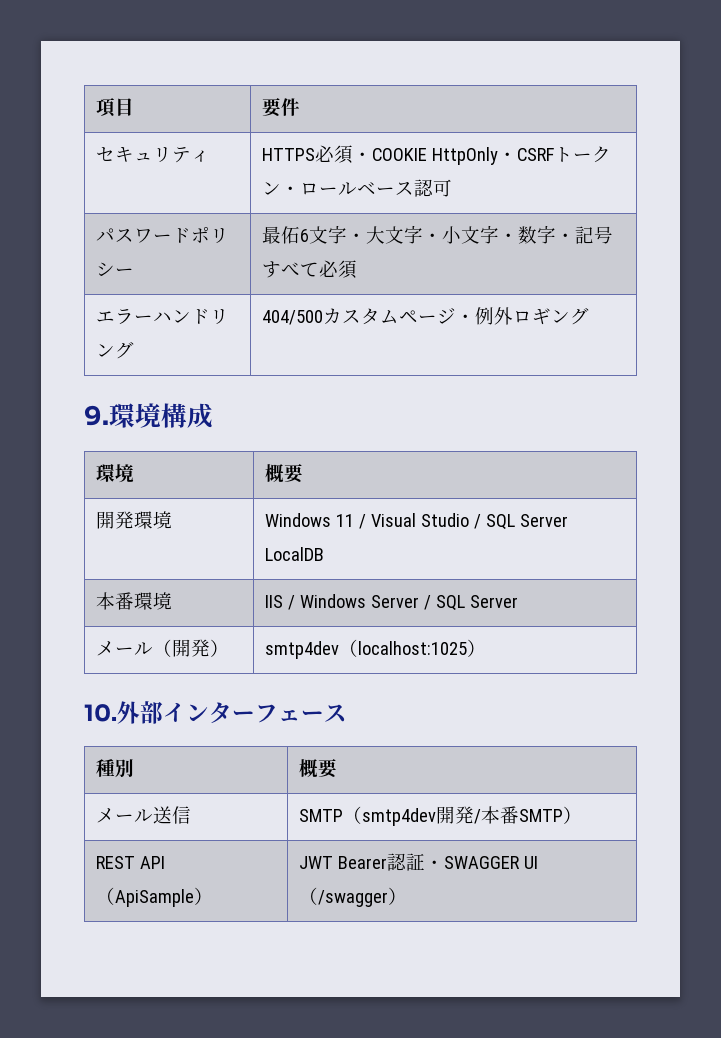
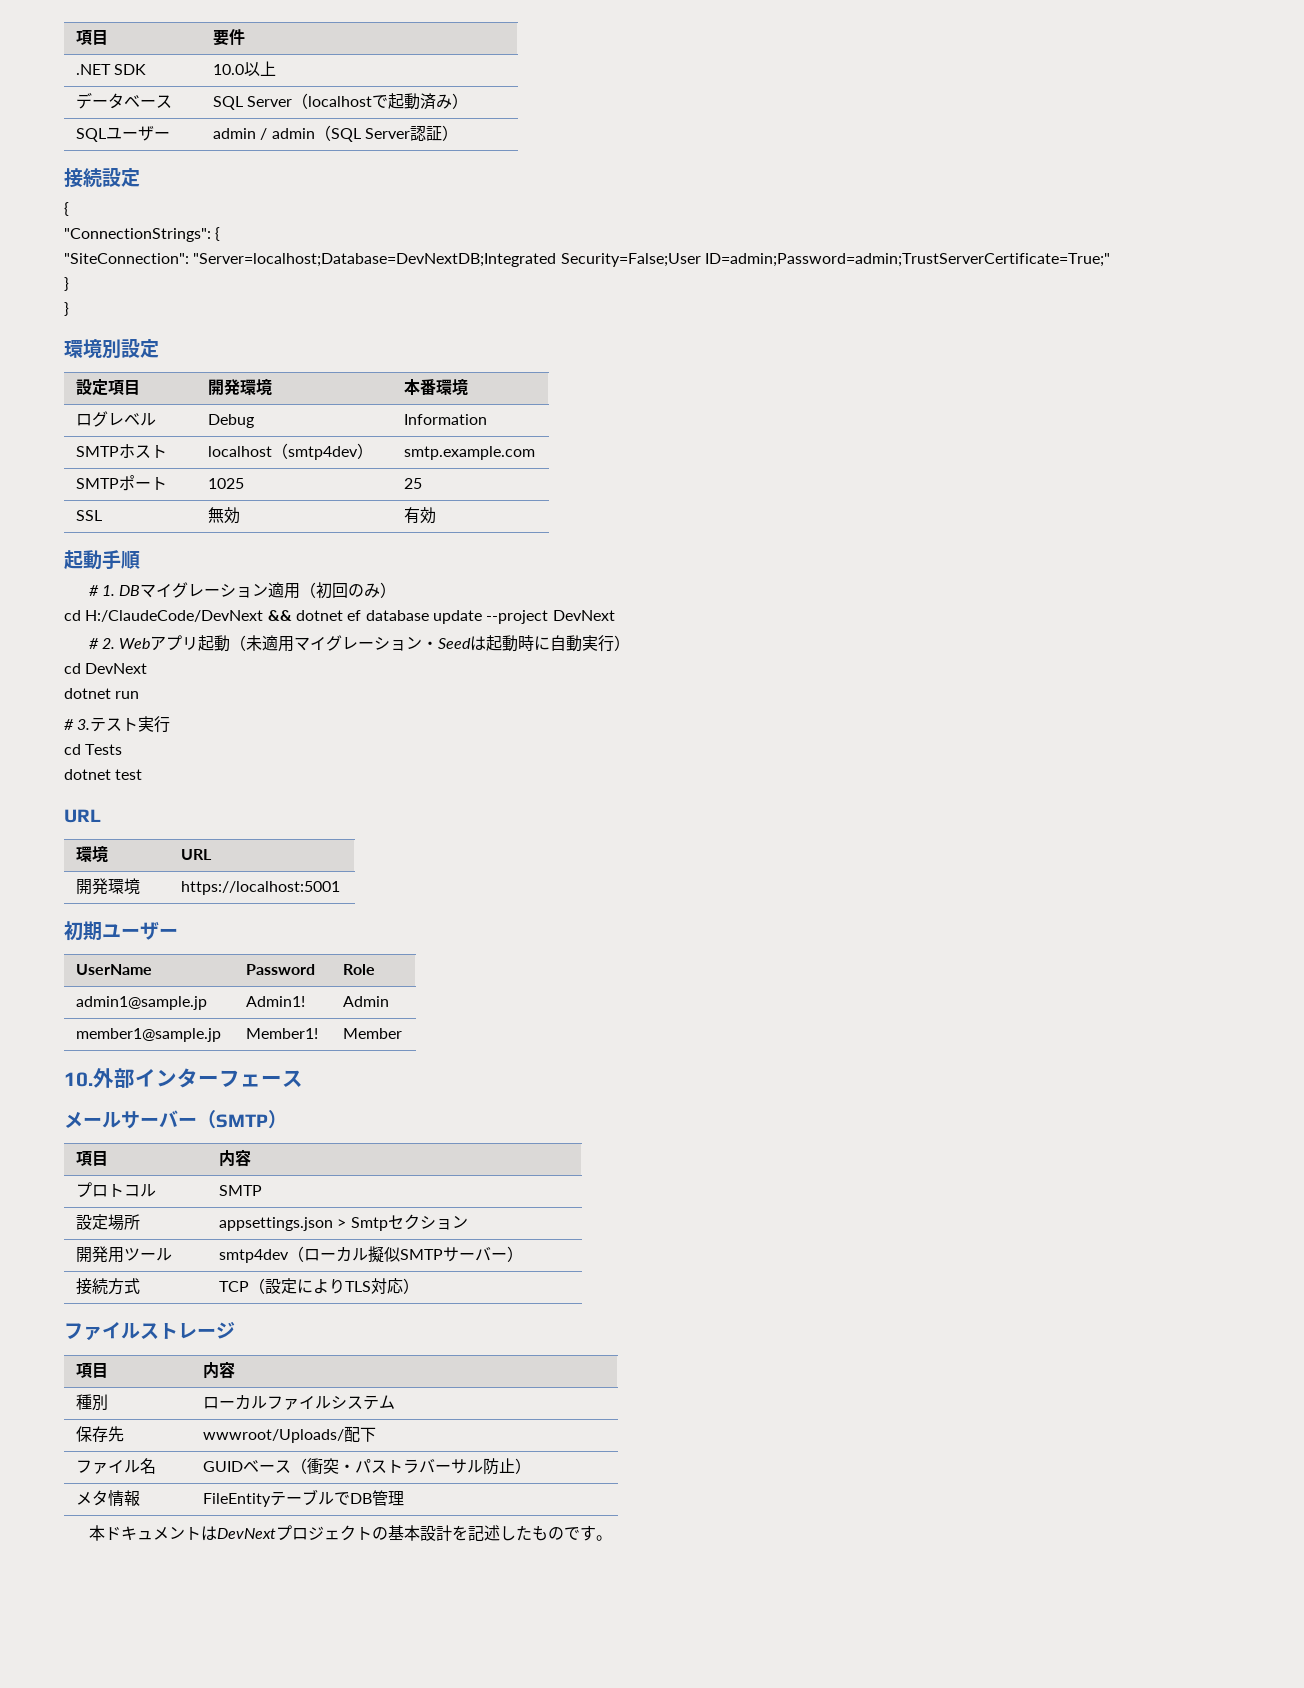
[96,147,211,163] [262,145,612,165] [262,179,453,197] [96,227,230,244] [96,262,135,276] [262,225,614,244] [262,260,358,279] [96,309,230,325] [96,341,135,359] [262,307,590,325] [84,403,213,428] [96,464,135,483] [265,464,304,483] [96,511,173,529] [265,513,569,530] [265,547,325,561] [96,592,173,610] [265,594,519,611] [96,639,230,657] [265,639,487,659] セキュリティ | HTTPS必須・COOKIE HttpOnly・CSRFトークン・ロールベース認可 // パスワードポリシー | 最佦6文字・大文字・小文字・数字・記号すべて必須 // エラーハンドリング | 404/500カスタムページ・例外ロギング // 9.環境構成 // 環境 | 概要 // 開発環境 | Windows 11 / Visual Studio / SQL Server LocalDB // 本番環境 | IIS / Windows Server / SQL Server // メール（開発） | smtp4dev（localhost:1025） -> [76,64,147,75] [213,61,277,76] [76,92,173,109] [213,93,469,110] [76,125,171,142] [213,125,459,142] [64,168,140,188] [64,202,69,216] [64,227,221,242] [64,253,1110,267] [64,277,69,291] [64,302,69,316] [64,339,159,359] [76,379,141,396] [208,379,273,396] [404,379,469,396] [76,411,157,427] [208,414,255,428] [404,414,488,425] [76,444,168,458] [208,443,374,460] [404,446,536,460] [76,475,168,491] [208,478,245,489] [404,478,423,489] [76,510,103,521] [208,507,241,524] [404,507,437,524] [64,550,140,570] [88,582,397,599] [64,610,615,624] [88,635,631,652] [64,663,148,674] [64,688,140,699] [64,716,171,733] [64,744,123,755] [64,769,143,780] [64,809,101,823] [76,846,109,863] [181,849,213,860] [76,878,141,895] [181,881,341,895] [64,921,178,941] [76,964,153,975] [246,964,316,975] [343,964,376,975] [76,996,208,1010] [246,996,306,1007] [343,996,390,1007] [76,1028,222,1042] [246,1028,319,1039] [343,1028,403,1039] .NET SDK | 10.0以上 // データベース | SQL Server（localhostで起動済み） // SQLユーザー | admin / admin（SQL Server認証） // 接続設定 // { // "ConnectionStrings": { // "SiteConnection": "Server=localhost;Database=DevNextDB;Integrated Security=False;User ID=admin;Password=admin;TrustServerCertificate=True;" // } // } // 環境別設定 // 設定項目 | 開発環境 | 本番環境 // ログレベル | Debug | Information // SMTPホスト | localhost（smtp4dev） | smtp.example.com // SMTPポート | 1025 | 25 // SSL | 無効 | 有効 // 起動手順 // # 1. DBマイグレーション適用（初回のみ） // cd H:/ClaudeCode/DevNext && dotnet ef database update --project DevNext // # 2. Webアプリ起動（未適用マイグレーション・Seedは起動時に自動実行） // cd DevNext // dotnet run // # 3.テスト実行 // cd Tests // dotnet test // URL // 環境 | URL // 開発環境 | https://localhost:5001 // 初期ユーザー // UserName | Password | Role // admin1@sample.jp | Admin1! | Admin // member1@sample.jp | Member1! | Member
[96,759,135,778] [299,759,338,778] [96,806,192,824] [299,806,583,826] [96,856,166,869] [96,887,214,907] [299,853,539,871] [299,887,408,907] // 種別 | 概要 // メール送信 | SMTP（smtp4dev開発/本番SMTP） // REST API（ApiSample） | JWT Bearer認証・SWAGGER UI（/swagger） -> [64,1110,287,1129] [76,1151,109,1166] [219,1149,252,1167] [76,1182,157,1198] [219,1185,263,1196] [76,1214,141,1231] [219,1214,468,1231] [76,1246,173,1263] [219,1246,524,1263] [76,1278,141,1295] [219,1278,420,1294] [64,1322,235,1341] [76,1363,109,1378] [203,1361,236,1379] [76,1394,109,1411] [203,1395,396,1410] [76,1426,125,1442] [203,1426,377,1443] [76,1458,157,1474] [203,1458,532,1475] [76,1490,141,1507] [203,1489,405,1507] [88,1525,612,1541] // メールサーバー（SMTP） // 項目 | 内容 // プロトコル | SMTP // 設定場所 | appsettings.json > Smtpセクション // 開発用ツール | smtp4dev（ローカル擬似SMTPサーバー） // 接続方式 | TCP（設定によりTLS対応） // ファイルストレージ // 項目 | 内容 // 種別 | ローカルファイルシステム // 保存先 | wwwroot/Uploads/配下 // ファイル名 | GUIDベース（衝突・パストラバーサル防止） // メタ情報 | FileEntityテーブルでDB管理 // 本ドキュメントはDevNextプロジェクトの基本設計を記述したものです。

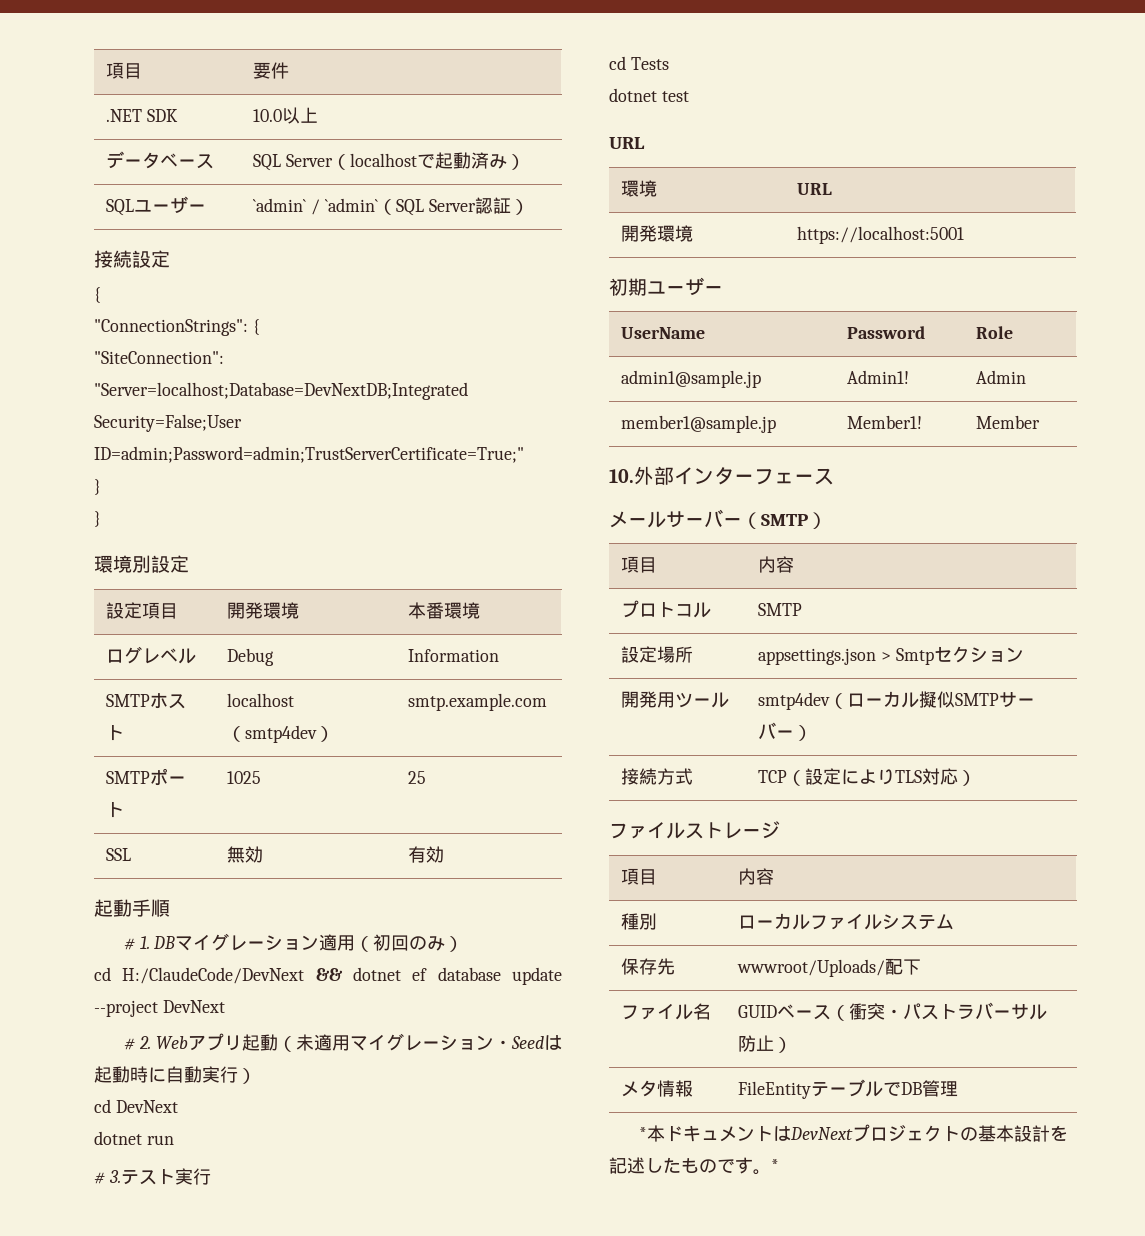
[213,128,315,140] admin / admin -> [253,198,379,215] `admin` / `admin`
(405, 1498) none -> [638,1127,647,1140] *
(612, 1538) none -> [771,1159,779,1172] *

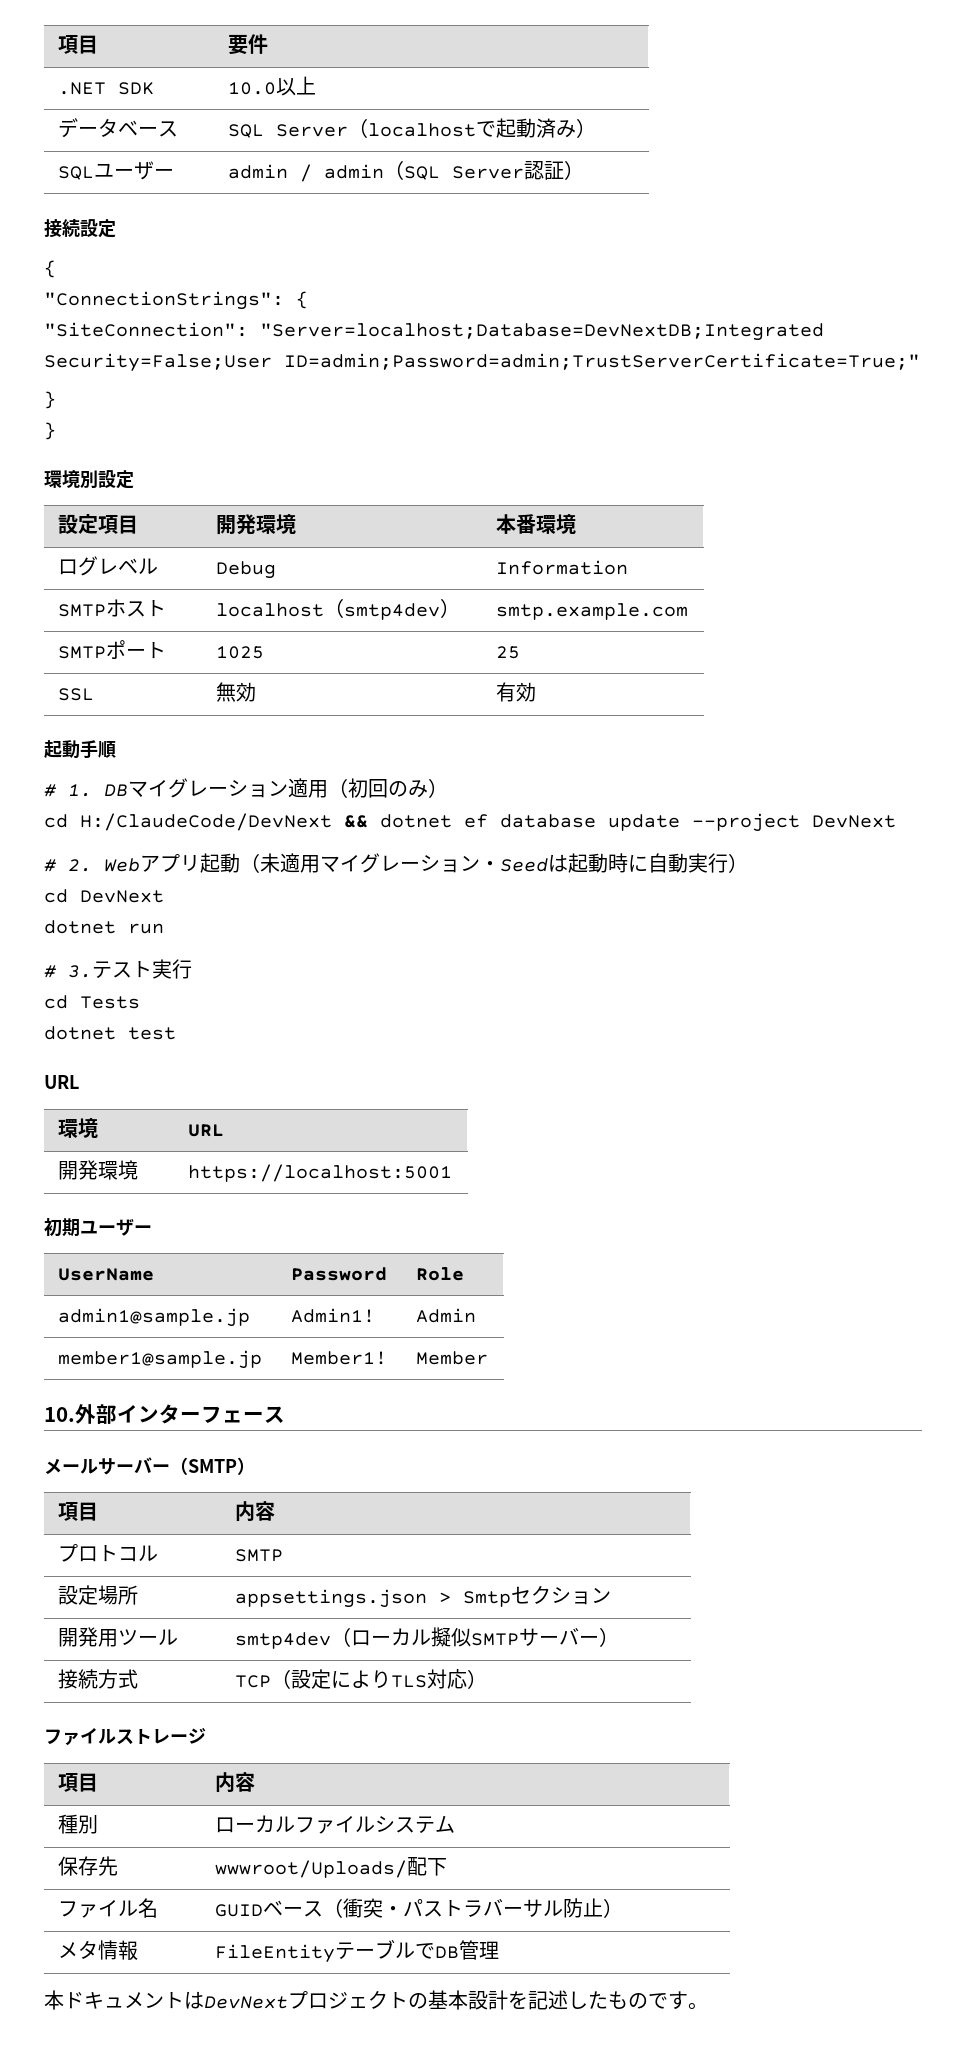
[253,198,379,215] `admin` / `admin` -> [228,164,385,182] admin / admin
[638,1127,647,1140] * -> (500, 1950) none
[771,1159,779,1172] * -> (708, 2006) none

